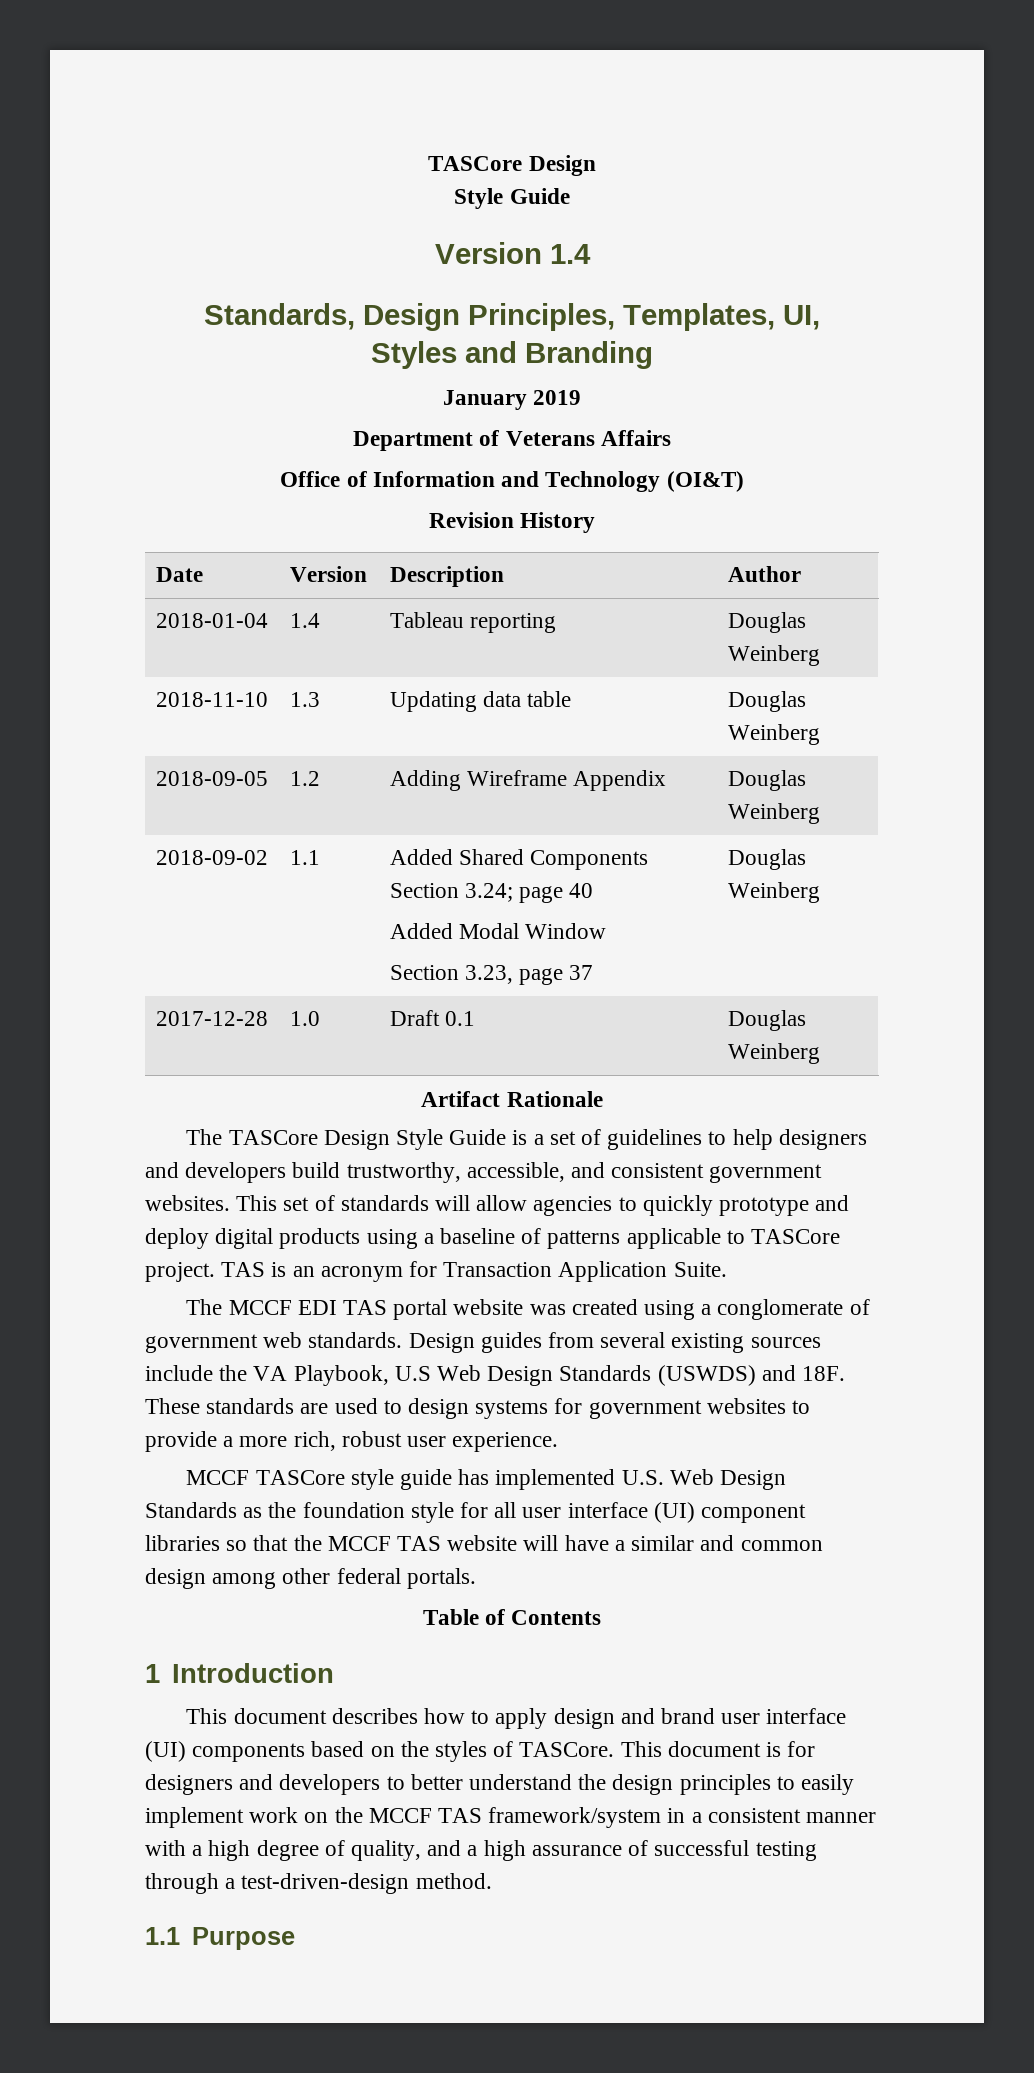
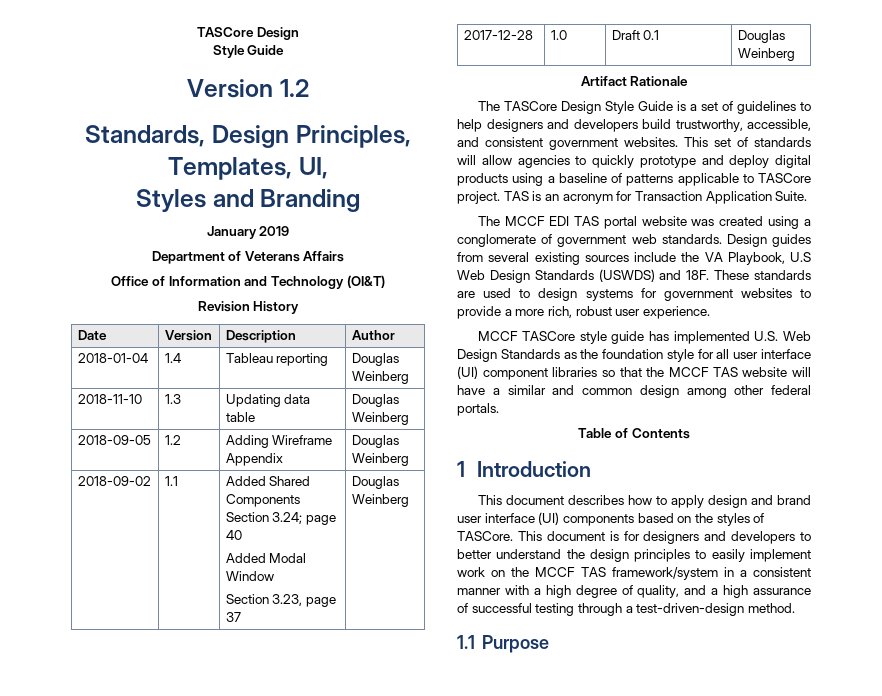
[549,244,591,264] 1.4 -> [279,79,309,97] 1.2

